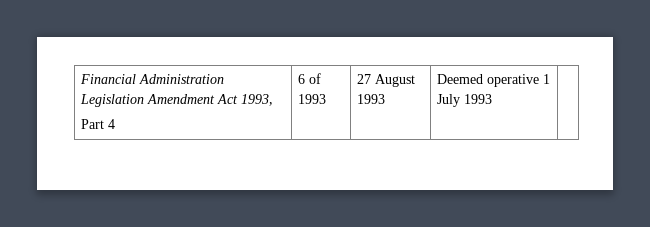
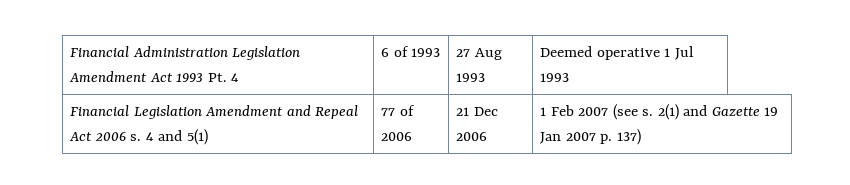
[240,94,273,106] [80,119,104,129] 1993, // Part -> [176,73,227,82] 1993 Pt.
[374,74,415,87] August -> [474,48,502,60] Aug
[436,94,492,107] July 1993 | -> [674,46,694,60] [540,73,570,82] [70,105,359,119] [69,129,208,145] [381,105,415,116] [381,132,413,141] [456,107,498,116] [456,132,488,141] [540,104,779,120] [540,129,641,145] Jul 1993 // Financial Legislation Amendment and Repeal Act 2006 s. 4 and 5(1) | 77 of 2006 | 21 Dec 2006 | 1 Feb 2007 (see s. 2(1) and Gazette 19 Jan 2007 p. 137)

